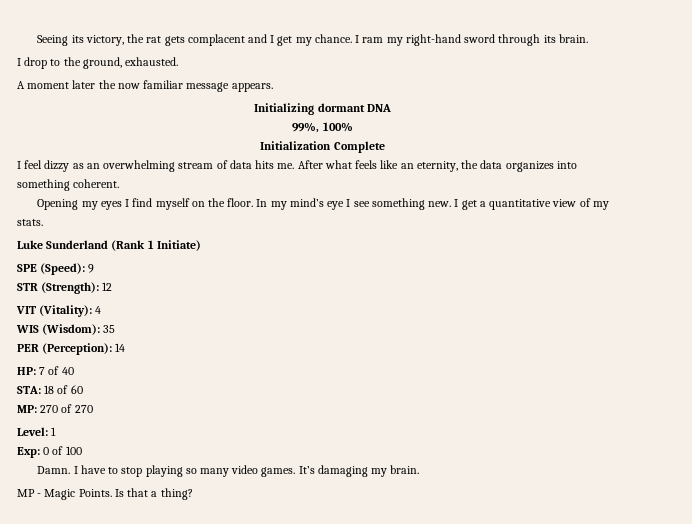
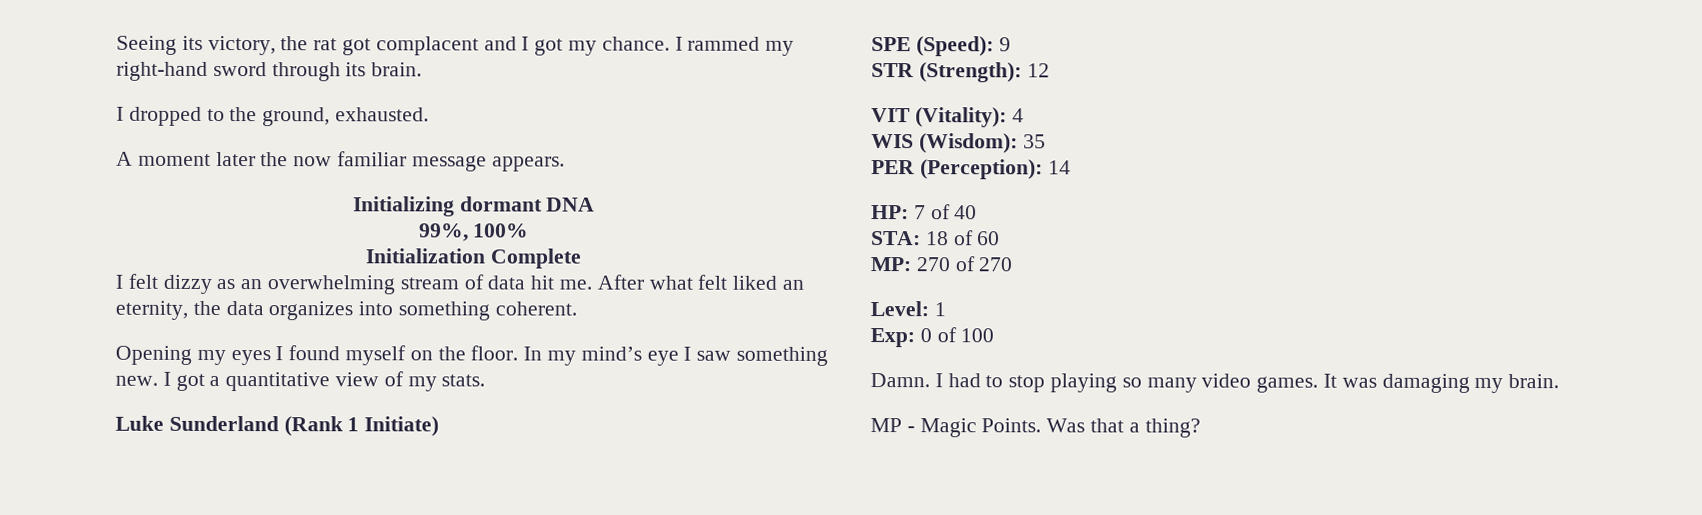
[164,36,185,46] gets -> [342,38,372,56] got
[277,36,293,46] get -> [534,38,564,56] got
[362,37,384,43] ram -> [687,36,761,51] rammed
[24,57,48,69] drop -> [128,106,202,126] dropped
[24,160,43,169] feel -> [127,273,158,289] felt
[255,160,275,169] hits -> [530,275,555,290] hit
[355,160,399,169] feels like -> [697,274,778,290] felt liked
[132,198,153,207] find -> [288,345,341,361] found
[353,201,370,207] see -> [696,350,732,361] saw
[461,200,477,210] get -> [175,373,205,391] got
[80,465,106,474] have -> [947,373,981,388] had
[298,466,315,474] It’s -> [1323,373,1377,388] It was
[114,489,124,497] Is -> [1046,418,1086,433] Was

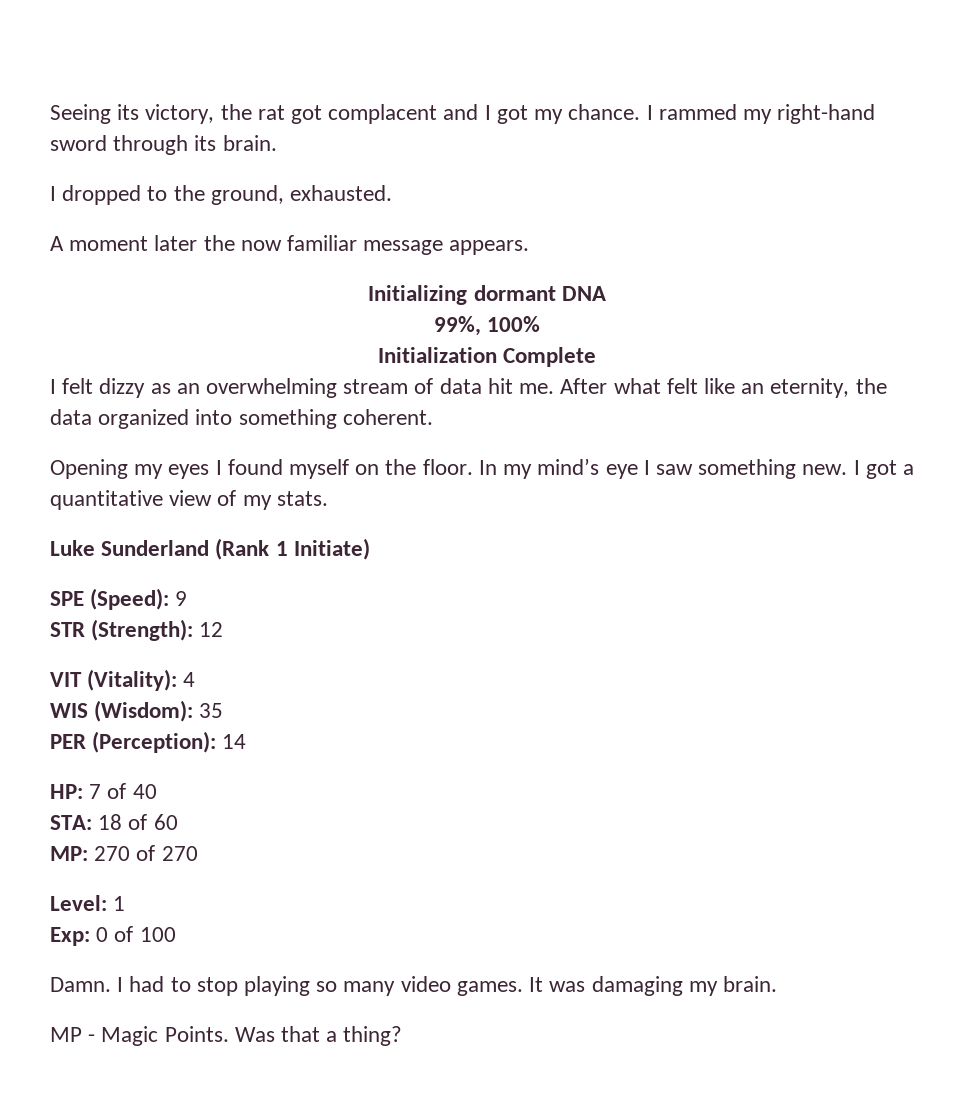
[732,275,778,290] liked -> [703,378,735,394] like
[268,301,354,321] organizes -> [98,409,190,429] organized

